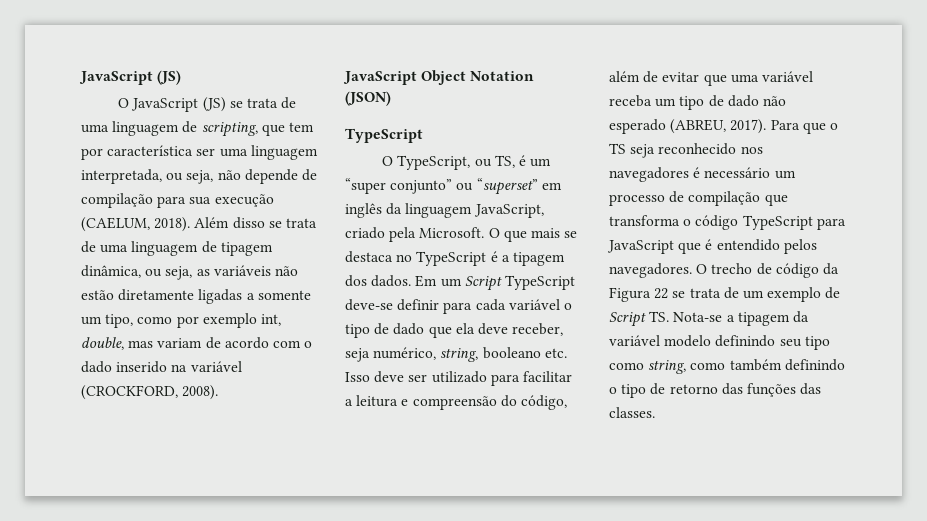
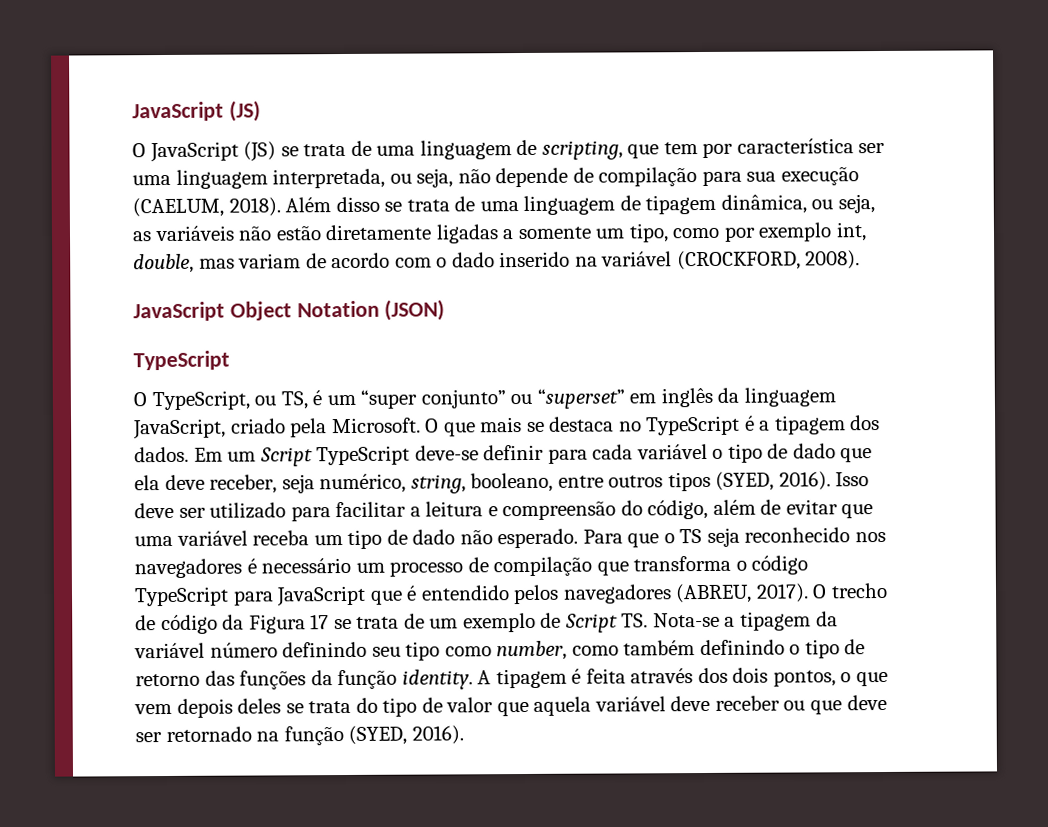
[482,347,567,359] booleano etc. -> [470,471,831,493] booleano, entre outros tipos (SYED, 2016).
[609,119,767,134] esperado (ABREU, 2017). -> [497,528,579,549] esperado.
[609,263,692,278] navegadores. -> [562,583,809,604] navegadores (ABREU, 2017).
[654,288,669,299] 22 -> [310,614,330,630] 17
[664,335,712,347] modelo -> [209,642,278,658] número
[648,360,687,374] string, -> [496,640,568,661] number,
[800,383,822,395] [609,407,655,418] das classes. -> [310,667,889,690] [134,694,887,718] [135,725,464,746] da função identity. A tipagem é feita através dos dois pontos, o que vem depois deles se trata do tipo de valor que aquela variável deve receber ou que deve ser retornado na função (SYED, 2016).

